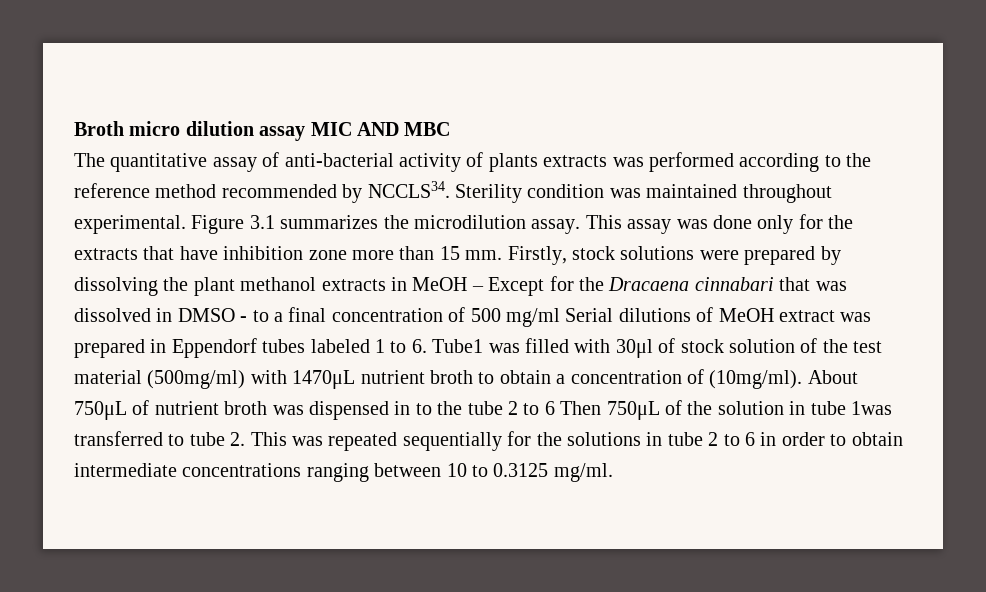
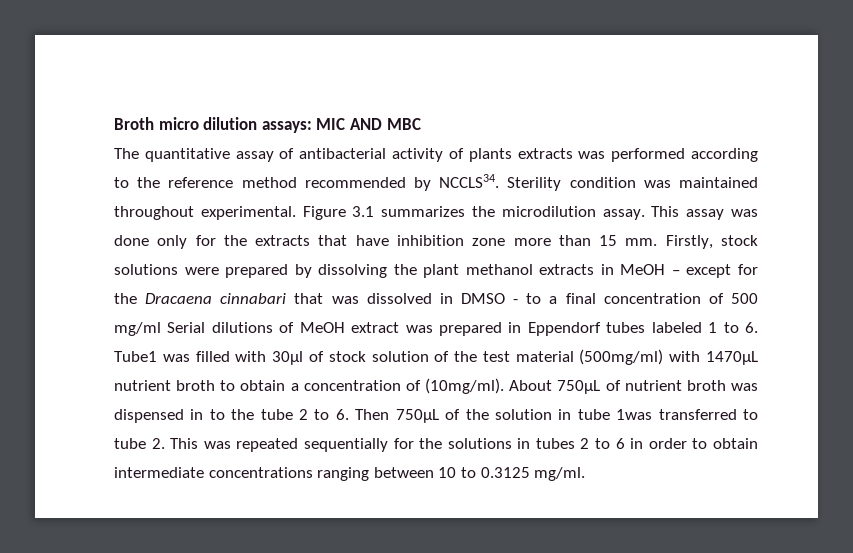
[259,126,306,141] assay -> [261,121,312,133] assays:
[284,153,394,167] anti-bacterial -> [299,148,387,159] antibacterial
[488,277,545,296] Except -> [686,264,732,278] except
[544,401,555,415] 6 -> [335,409,349,420] 6.
[667,432,703,446] tube -> [535,438,575,449] tubes

